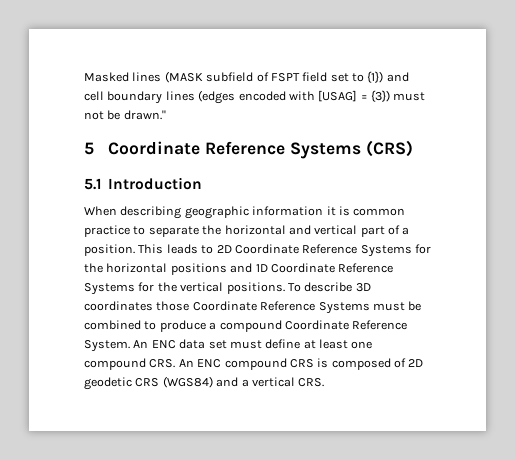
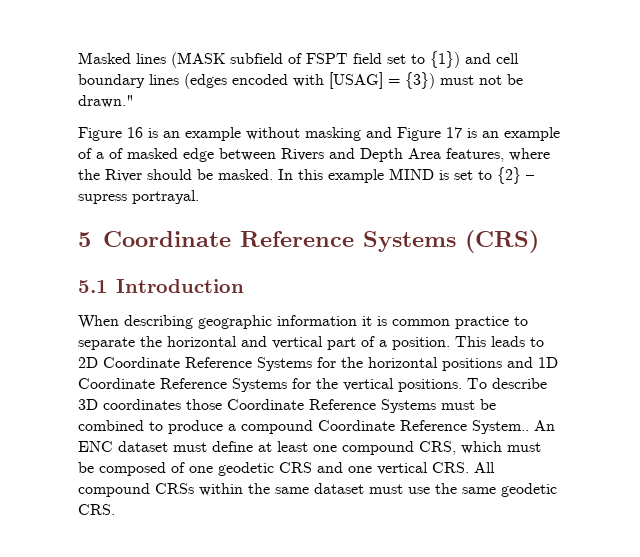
(166, 115) none -> [78,127,560,141] [78,148,550,162] [78,167,534,184] [78,190,199,204] // Figure 16 is an example without masking and Figure 17 is an example of a of masked edge between Rivers and Depth Area features, where the River should be masked. In this example MIND is set to {2} – supress portrayal.
[84,339,227,352] System. An ENC data set -> [472,420,555,434] [78,441,168,452] System.. An ENC dataset
[149,358,329,370] CRS. An ENC compound CRS is -> [419,441,541,455] [78,462,94,473] CRS, which must be
[408,359,424,367] 2D -> [189,466,213,473] one
[162,376,295,388] (WGS84) and a vertical -> [317,462,495,475] [78,483,557,497] and one vertical CRS. All compound CRSs within the same dataset must use the same geodetic

